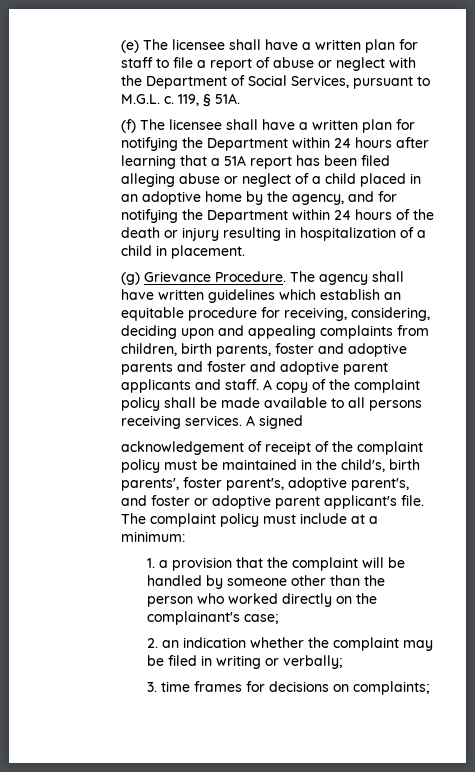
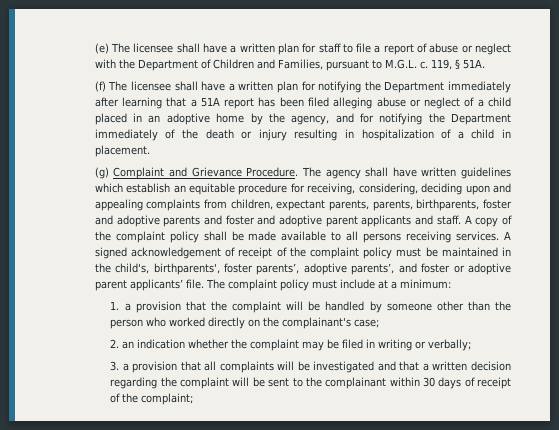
[247,75,349,88] Social Services, -> [212,59,323,70] Children and Families,
[291,137,392,148] within 24 hours -> [448,81,512,93] immediately
[291,209,392,220] within 24 hours -> [94,129,158,141] immediately
(140, 278) none -> [113,167,188,179] Complaint and
[180,343,271,357] birth parents, -> [276,199,480,211] expectant parents, parents, birthparents,
(303, 422) // -> (127, 253) none
[388,459,420,470] [120,477,409,491] birth parents', foster parent's, adoptive parent's, -> [153,263,395,275] birthparents', foster parents’, adoptive parents’,
[323,495,397,509] applicant's -> [129,279,183,291] applicants’
[161,681,431,695] time frames for decisions on complaints; -> [122,361,512,373] [110,377,511,389] [110,393,194,405] a provision that all complaints will be investigated and that a written decision regarding the complaint will be sent to the complainant within 30 days of receipt of the complaint;

